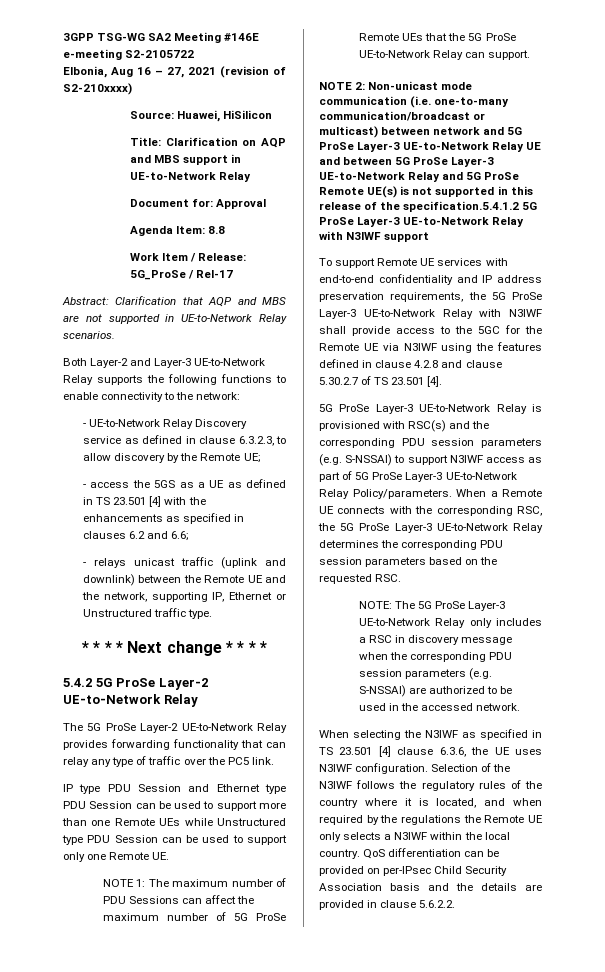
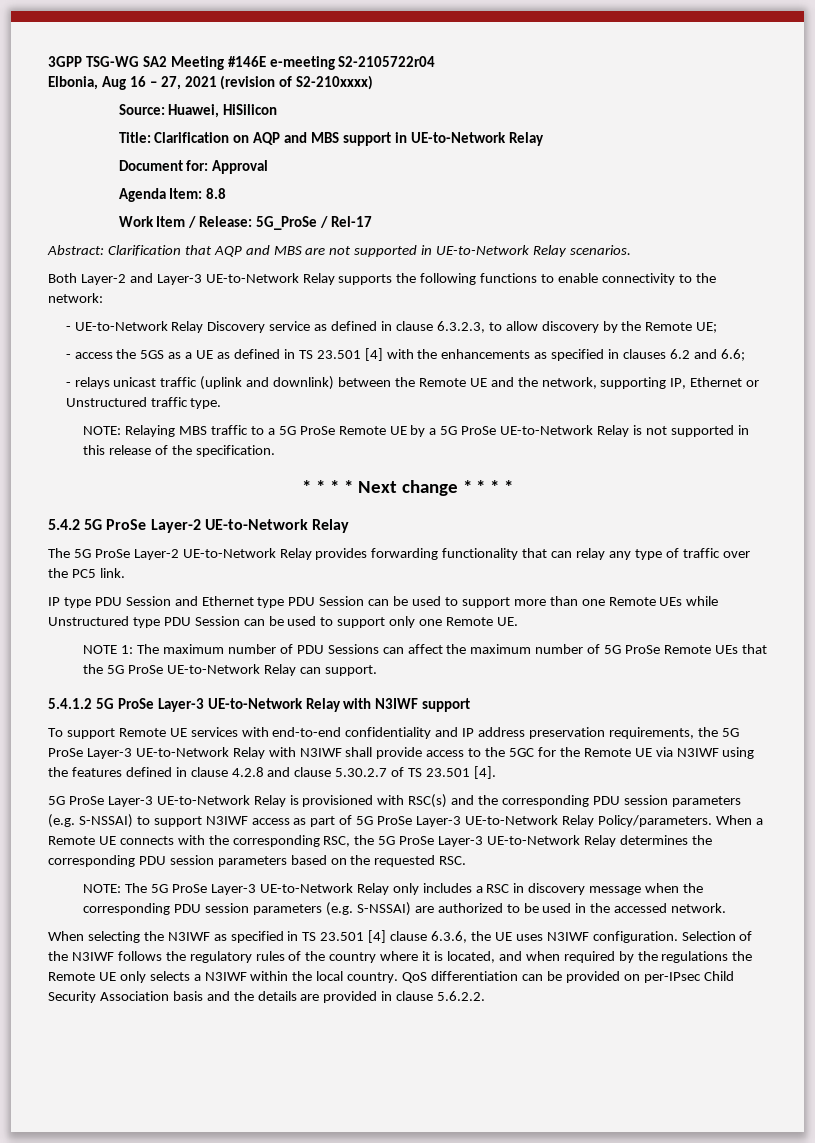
[125,50,195,58] S2-2105722 -> [338,56,436,67] S2-2105722r04
(213, 614) none -> [83,425,749,437] [83,445,275,457] // NOTE: Relaying MBS traffic to a 5G ProSe Remote UE by a 5G ProSe UE-to-Network Relay is not supported in this release of the specification.
[319,81,473,90] [319,96,510,108] [319,111,486,121] [319,126,523,138] [319,142,542,152] [319,157,495,167] [319,172,520,182] [319,186,533,198] [319,201,520,212] NOTE 2: Non-unicast mode communication (i.e. one-to-many communication/broadcast or multicast) between network and 5G ProSe Layer-3 UE-to-Network Relay UE and between 5G ProSe Layer-3 UE-to-Network Relay and 5G ProSe Remote UE(s) is not supported in this release of the specification.5.4.1.2 -> [48,698,92,709] 5.4.1.2

